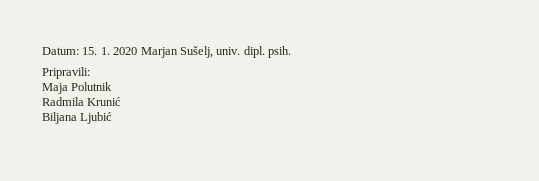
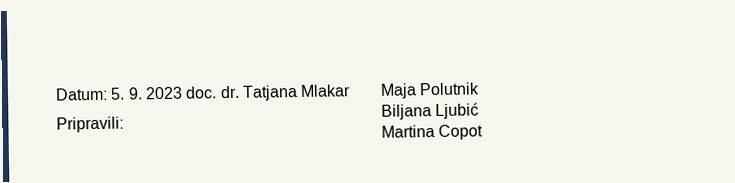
[82,46,291,58] 15. 1. 2020 Marjan Sušelj, univ. dipl. psih. -> [110,84,352,101] 5. 9. 2023 doc. dr. Tatjana Mlakar
[42,97,122,106] // Radmila Krunić -> (481, 89) none
(113, 118) none -> [381,124,484,140] // Martina Copot

